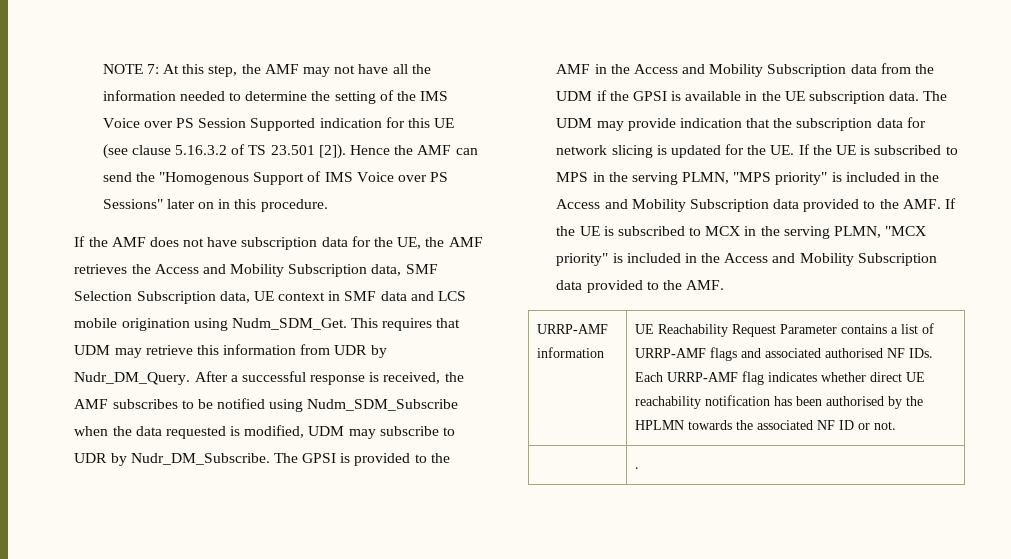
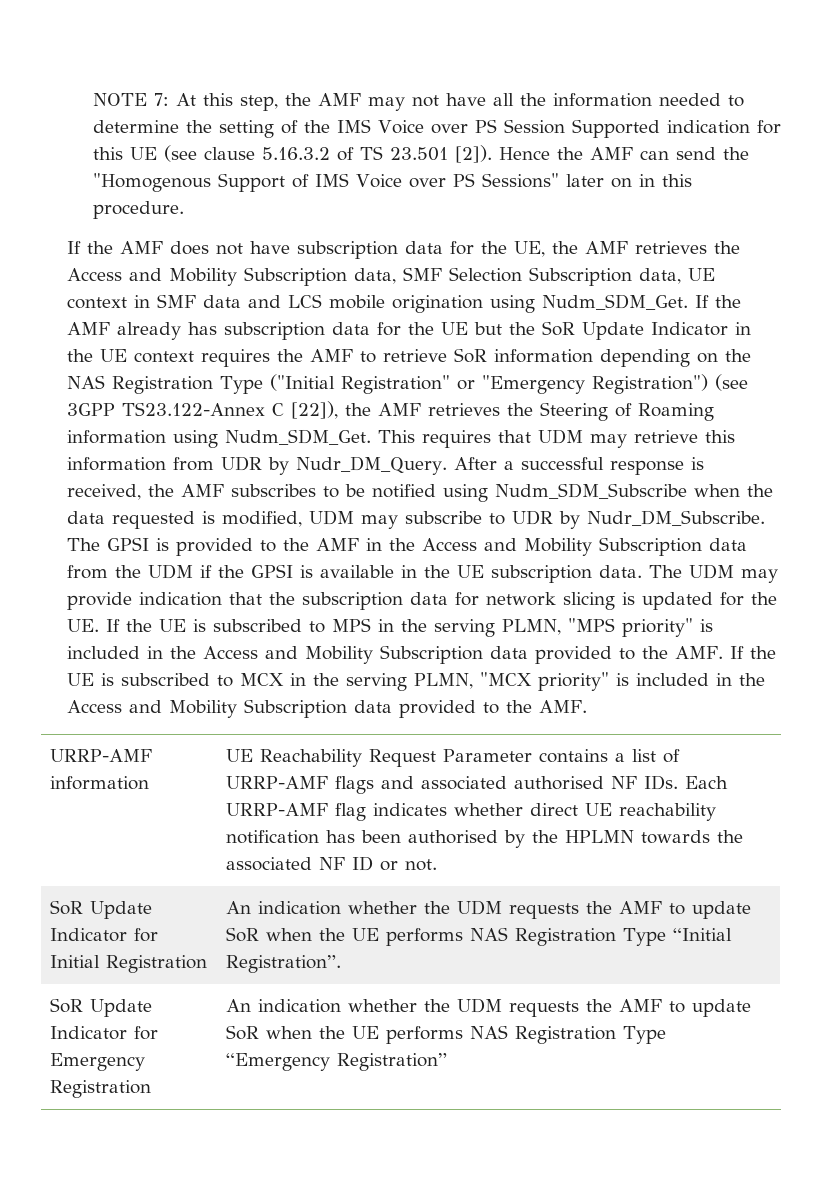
(347, 324) none -> [694,295,741,308] [66,321,751,340] [66,348,751,367] [66,374,748,394] [66,401,714,421] [66,429,371,448] If the AMF already has subscription data for the UE but the SoR Update Indicator in the UE context requires the AMF to retrieve SoR information depending on the NAS Registration Type ("Initial Registration" or "Emergency Registration") (see 3GPP TS23.122-Annex C [22]), the AMF retrieves the Steering of Roaming information using Nudm_SDM_Get.
[635,467,640,469] | . -> [49,900,152,919] [49,928,158,942] [49,955,207,973] [225,900,751,919] [225,927,732,946] [225,955,341,973] [49,998,152,1017] [49,1026,158,1040] [49,1053,145,1071] [49,1080,151,1098] [225,998,751,1017] [225,1025,666,1044] [225,1053,447,1071] SoR Update Indicator for Initial Registration | An indication whether the UDM requests the AMF to update SoR when the UE performs NAS Registration Type “Initial Registration”. // SoR Update Indicator for Emergency Registration | An indication whether the UDM requests the AMF to update SoR when the UE performs NAS Registration Type “Emergency Registration”

